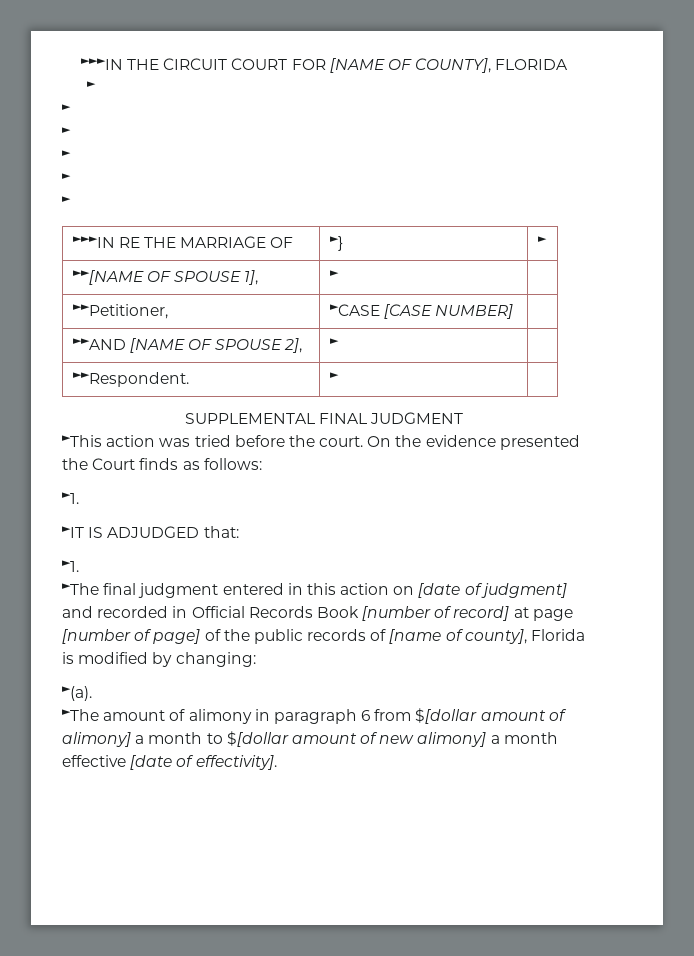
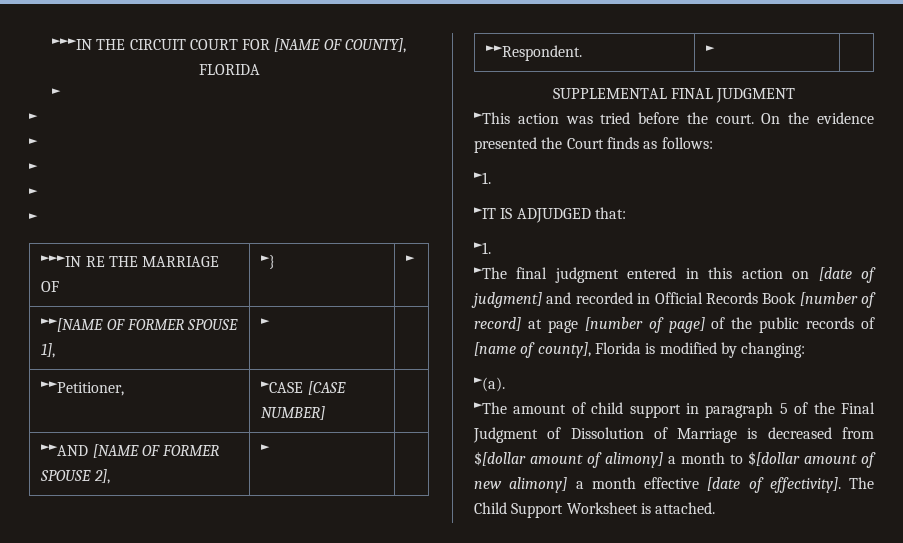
(171, 276) none -> [126,319,184,330] FORMER
(213, 344) none -> [162,445,220,456] FORMER
[188,709,371,724] alimony in paragraph 6 -> [591,402,875,418] [473,427,832,443] child support in paragraph 5 of the Final Judgment of Dissolution of Marriage is decreased
(277, 762) none -> [849,477,874,489] [474,502,716,518] The Child Support Worksheet is attached.

